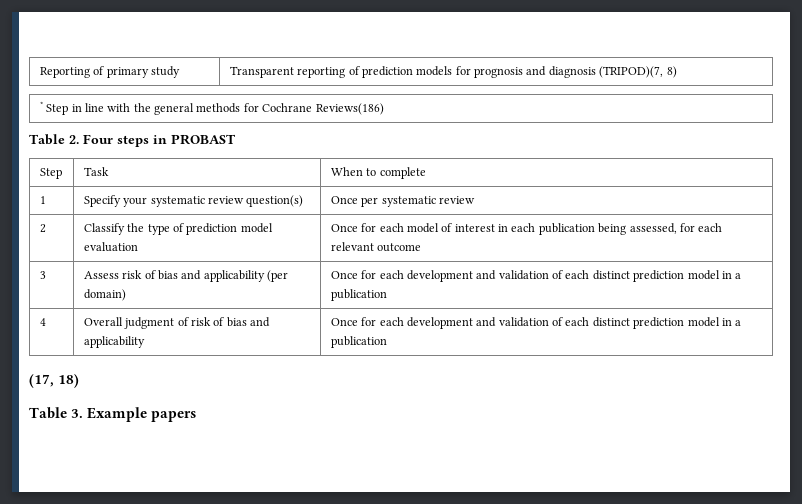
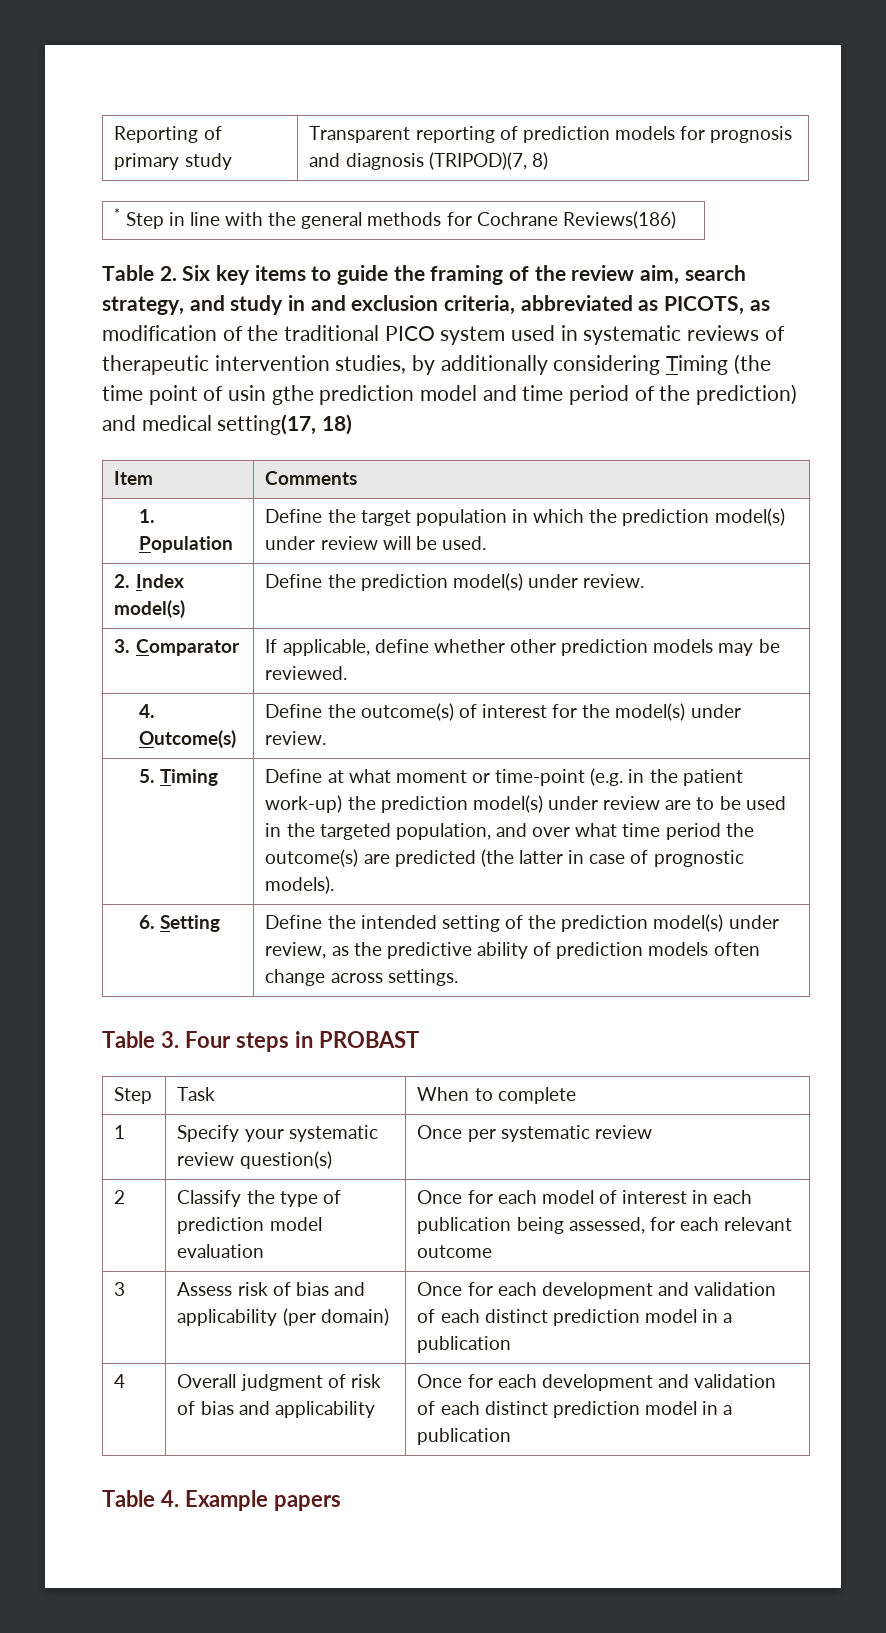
(79, 139) none -> [182,265,746,285] [102,295,770,315] [102,325,785,345] [102,354,771,375] [102,384,798,405] [102,414,353,435] [114,471,154,485] [265,471,358,485] [138,509,155,523] [138,536,233,553] [265,508,785,526] [265,536,487,550] [114,574,184,588] [114,600,186,618] [265,573,645,591] [114,639,240,656] [265,639,780,656] [265,666,348,680] [138,704,155,718] [138,730,236,748] [265,703,741,721] [265,731,327,745] [138,769,219,786] [265,768,743,786] [265,795,786,813] [265,823,754,840] [265,849,744,867] [265,876,335,894] [138,915,221,932] [265,914,779,932] [265,942,760,959] [265,969,458,986] [102,1031,179,1048] Six key items to guide the framing of the review aim, search strategy, and study in and exclusion criteria, abbreviated as PICOTS, as modification of the traditional PICO system used in systematic reviews of therapeutic intervention studies, by additionally considering Timing (the time point of usin gthe prediction model and time period of the prediction) and medical setting(17, 18) // Item | Comments // 1. Population | Define the target population in which the prediction model(s) under review will be used. // 2. Index model(s) | Define the prediction model(s) under review. // 3. Comparator | If applicable, define whether other prediction models may be reviewed. // 4. Outcome(s) | Define the outcome(s) of interest for the model(s) under review. // 5. Timing | Define at what moment or time-point (e.g. in the patient work-up) the prediction model(s) under review are to be used in the targeted population, and over what time period the outcome(s) are predicted (the latter in case of prognostic models). // 6. Setting | Define the intended setting of the prediction model(s) under review, as the predictive ability of prediction models often change across settings. // Table 3.
[29,374,80,388] [29,407,84,419] // (17, 18) // Table 3. -> [102,1490,179,1507] // Table 4.

